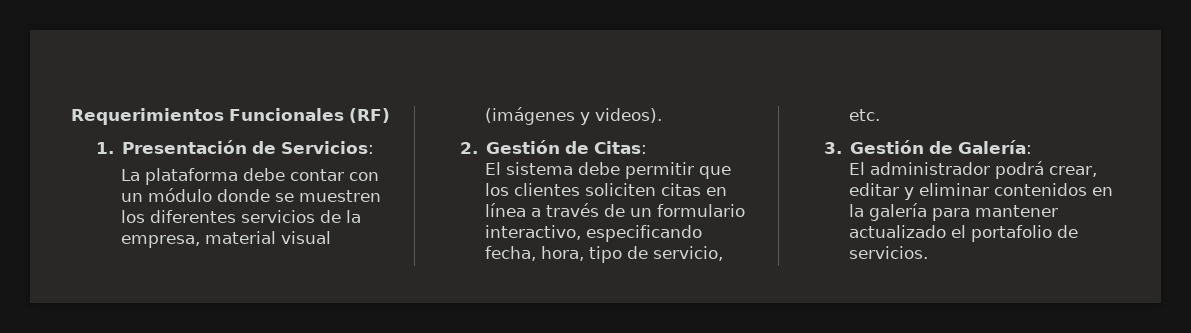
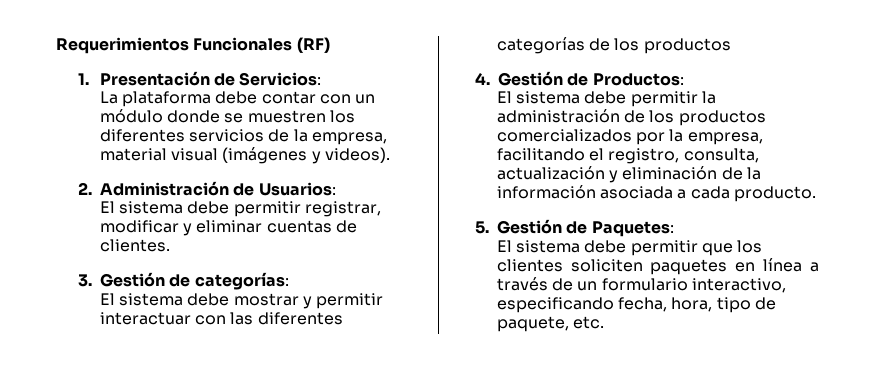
[486,140,648,154] Gestión de Citas: -> [99,181,336,196] [99,201,382,217] [99,220,358,236] [99,239,170,252] [77,272,289,290] [99,293,384,309] [99,312,343,325] [496,37,731,54] [474,71,684,86] [496,91,717,107] [496,109,766,126] [496,129,763,145] [496,148,759,164] [496,166,762,183] [496,185,817,202] [474,219,674,237] Administración de Usuarios: // El sistema debe permitir registrar, modificar y eliminar cuentas de clientes. // 3. Gestión de categorías: // El sistema debe mostrar y permitir interactuar con las diferentes categorías de los productos // 4. Gestión de Productos: // El sistema debe permitir la administración de los productos comercializados por la empresa, facilitando el registro, consulta, actualización y eliminación de la información asociada a cada producto. // 5. Gestión de Paquetes:
[661,183,702,196] citas -> [650,259,728,275] paquetes
[653,246,724,261] servicio, -> [496,316,569,332] paquete,
[824,140,1033,154] [849,161,1098,179] [849,183,1114,200] [849,203,1059,221] [849,225,1079,242] [849,246,929,259] // 3. Gestión de Galería: // El administrador podrá crear, editar y eliminar contenidos en la galería para mantener actualizado el portafolio de servicios. -> (605, 322) none

